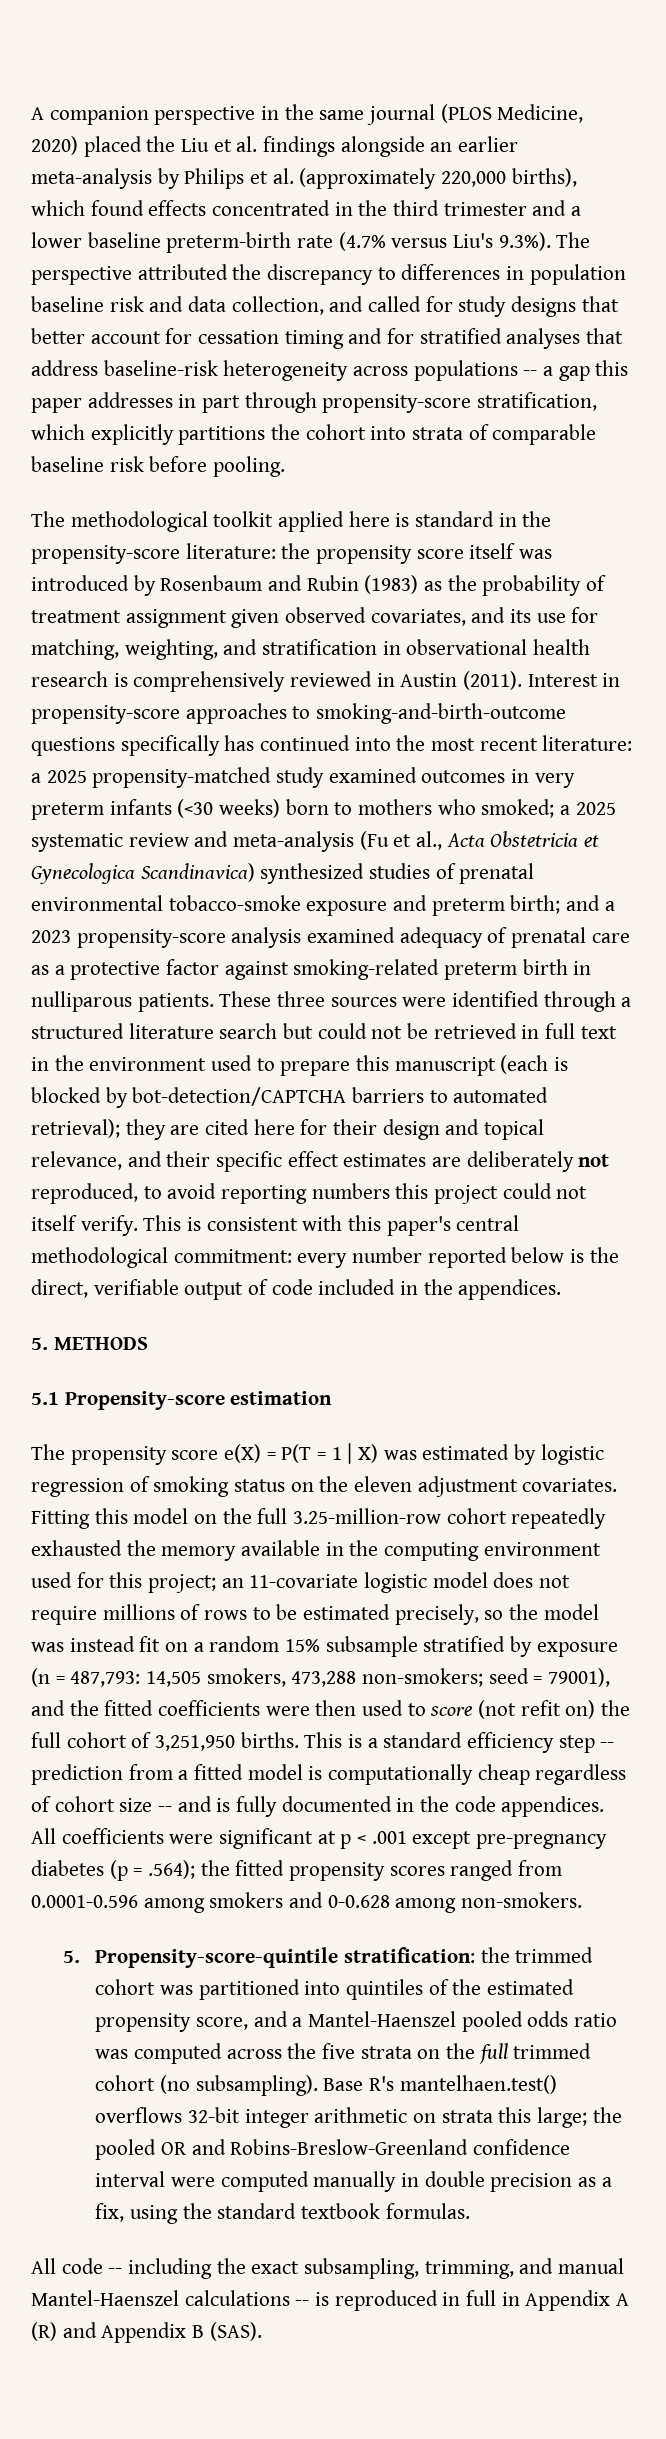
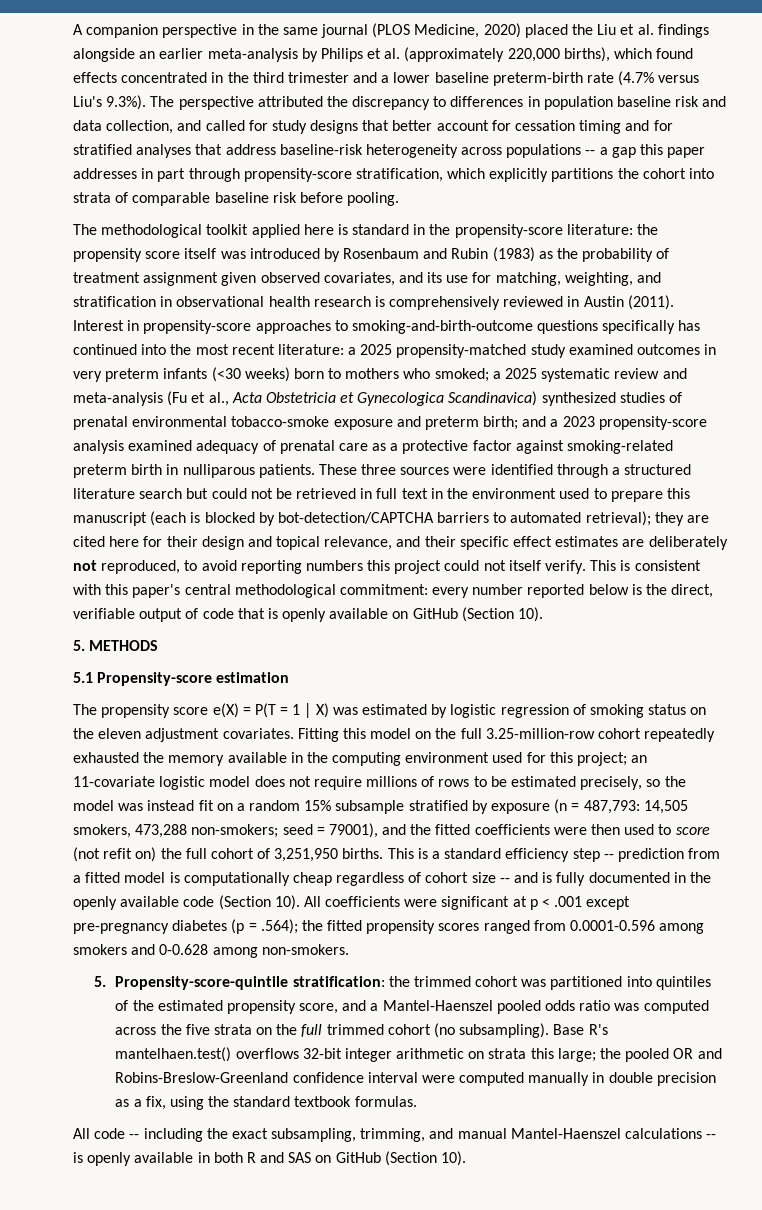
[318,1279,562,1300] included in the appendices. -> [237,607,544,622] that is openly available on GitHub (Section 10).
[454,1796,605,1817] code appendices. -> [73,895,300,910] openly available code (Section 10).
[334,2290,630,2311] [31,2322,262,2343] reproduced in full in Appendix A (R) and Appendix B (SAS). -> [87,1151,467,1166] openly available in both R and SAS on GitHub (Section 10).

